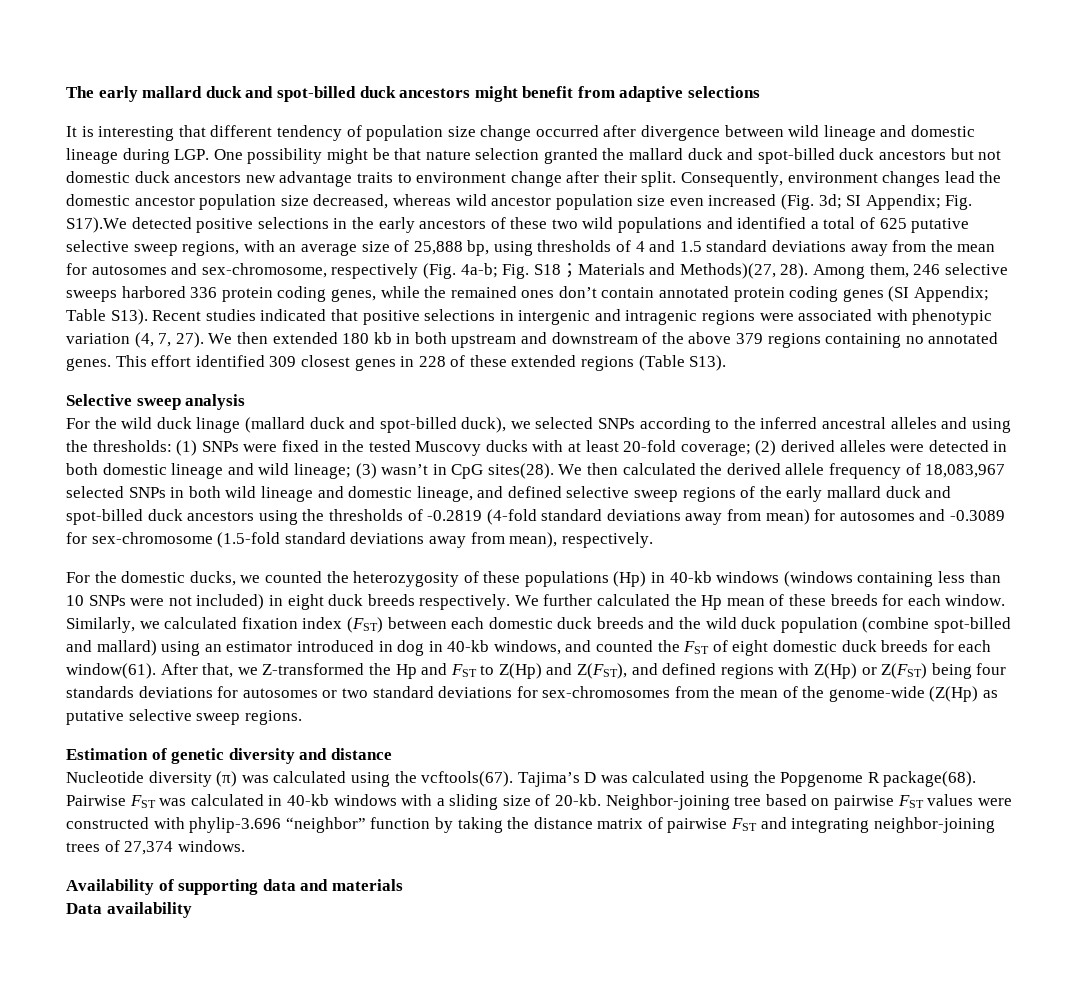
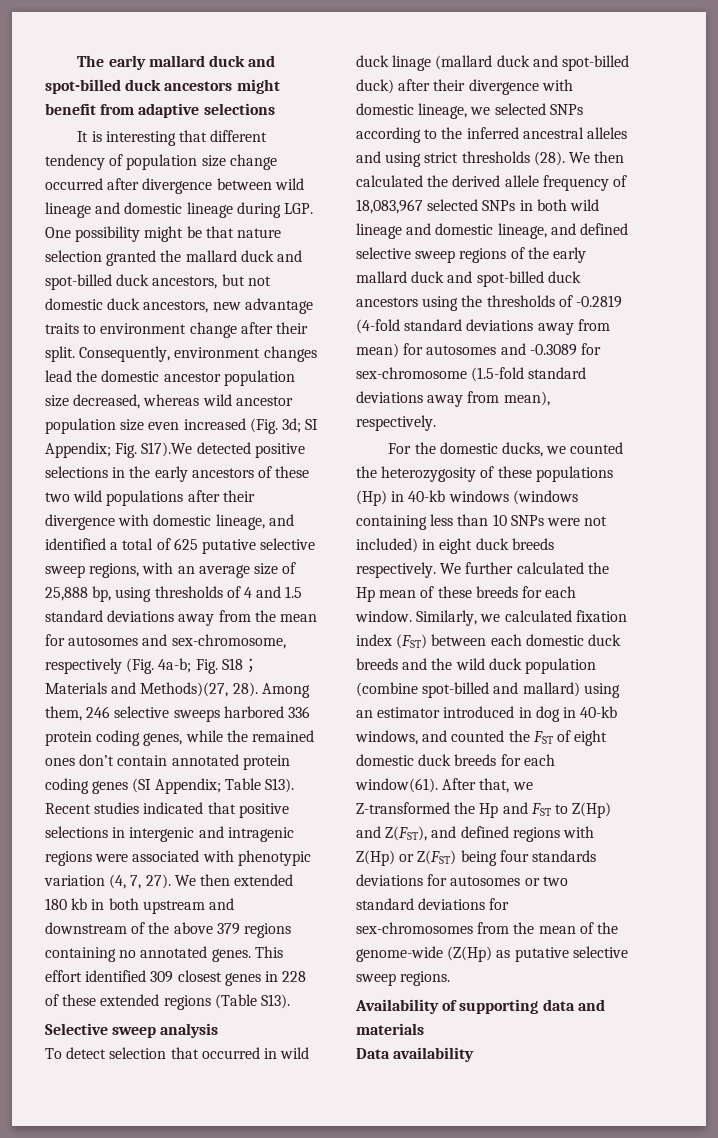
[879,150,947,160] ancestors -> [152,276,218,289] ancestors,
[174,173,242,183] ancestors -> [143,300,209,313] ancestors,
(703, 225) none -> [187,490,255,502] [45,514,265,530] after their divergence with domestic lineage,
[66,417,117,429] For the -> [45,1047,277,1059] To detect selection that occurred in
[461,417,507,433] duck), -> [356,79,573,95] [356,103,468,119] duck) after their divergence with domestic lineage,
[66,440,1008,456] [66,463,554,479] the thresholds: (1) SNPs were fixed in the tested Muscovy ducks with at least 20-fold coverage; (2) derived alleles were detected in both domestic lineage and wild lineage; (3) wasn’t in CpG sites(28). -> [424,151,565,166] strict thresholds (28).
[66,748,392,764] [66,771,977,787] [66,794,1012,810] [66,817,995,833] [66,840,245,855] // Estimation of genetic diversity and distance // Nucleotide diversity (π) was calculated using the vcftools(67). Tajima’s D was calculated using the Popgenome R package(68). Pairwise FST was calculated in 40-kb windows with a sliding size of 20-kb. Neighbor-joining tree based on pairwise FST values were constructed with phylip-3.696 “neighbor” function by taking the distance matrix of pairwise FST and integrating neighbor-joining trees of 27,374 windows. -> (451, 978) none

